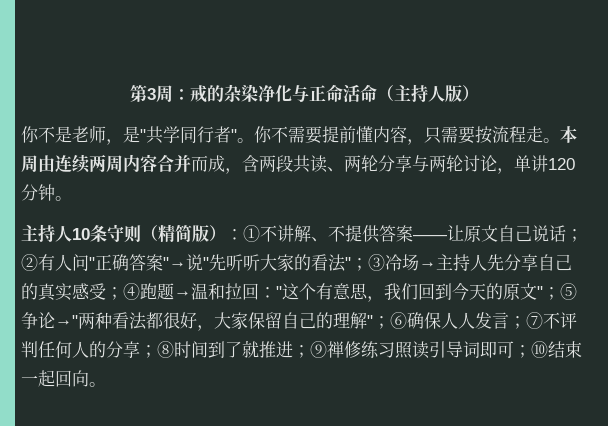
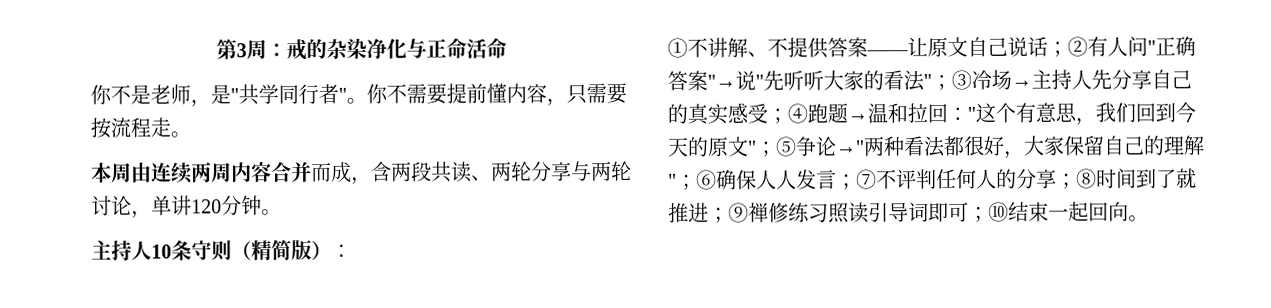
[376,84,479,102] （主持人版） -> (507, 48) none
(560, 140) none -> (191, 134) //
(243, 234) none -> (352, 250) //

